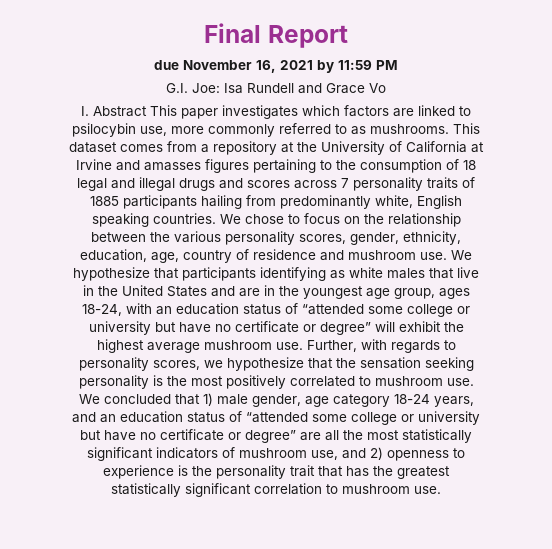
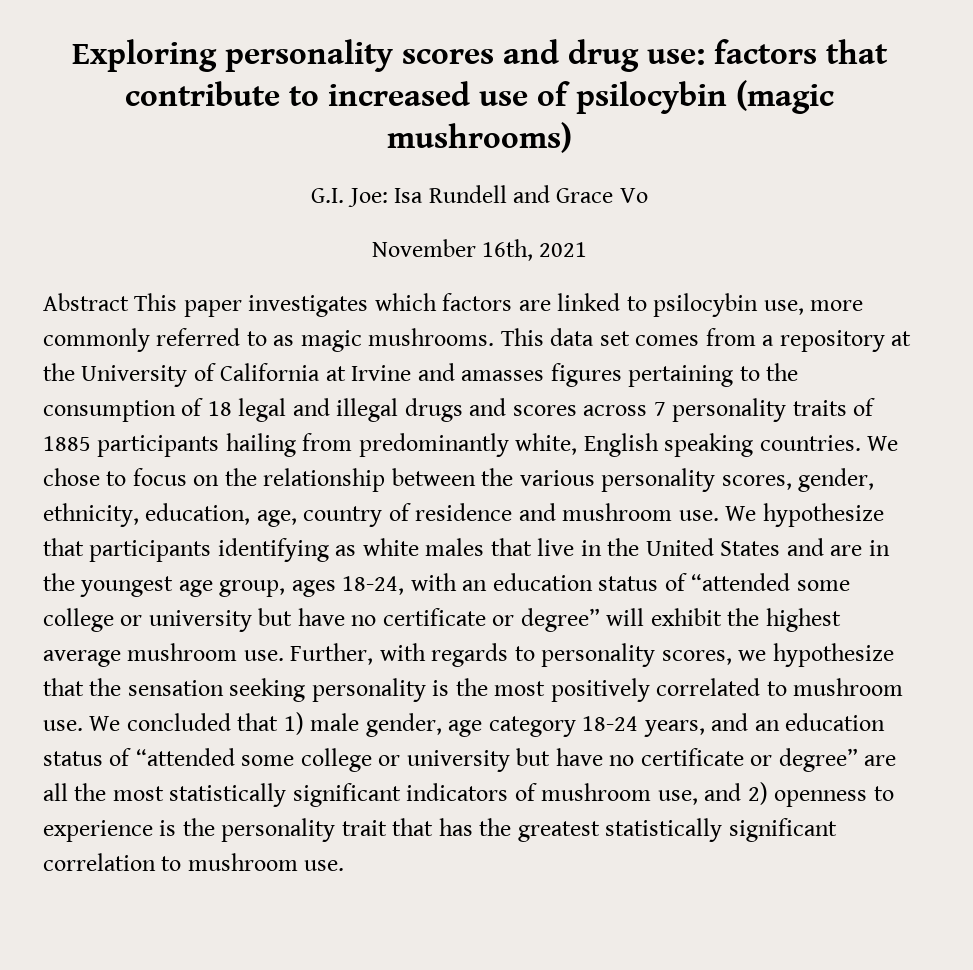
[204,23,348,48] [154,60,398,73] Final Report // due November 16, 2021 by 11:59 PM -> [72,39,888,72] [125,80,834,114] [387,122,572,153] Exploring personality scores and drug use: factors that contribute to increased use of psilocybin (magic mushrooms)
[81,106,89,116] I. -> [371,239,588,261] November 16th, 2021 //
(366, 130) none -> [300,330,362,352] magic
[69,142,117,153] dataset -> [550,328,630,346] data set

